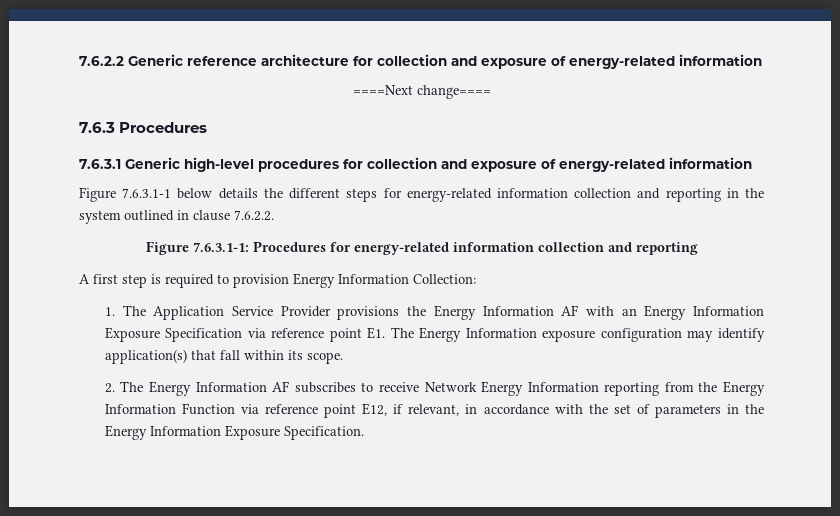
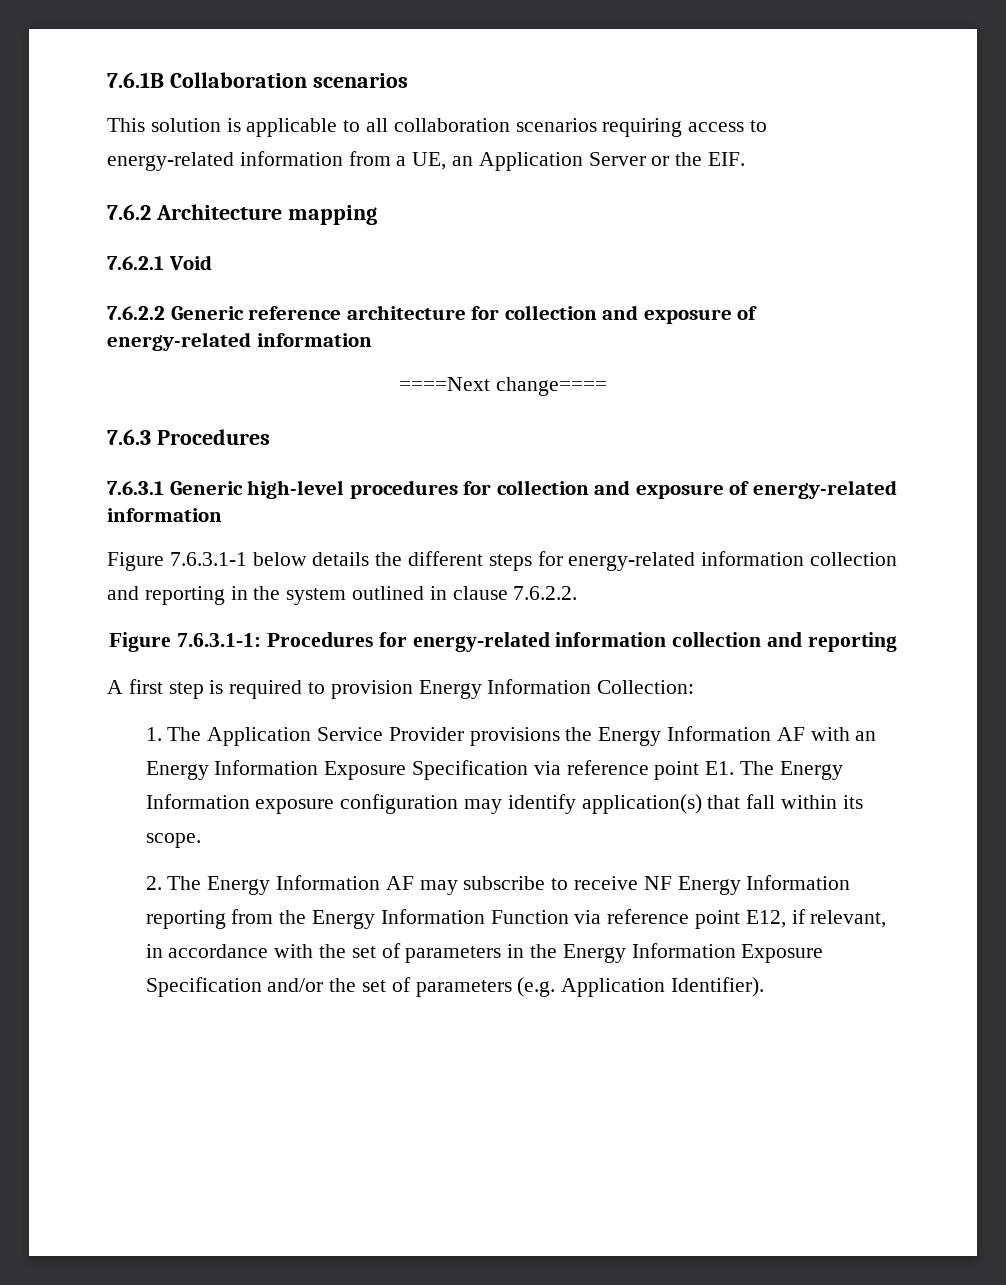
(79, 61) none -> [107,72,408,88] [107,118,768,137] [107,151,746,171] [107,204,377,225] [107,255,212,270] 7.6.1B Collaboration scenarios // This solution is applicable to all collaboration scenarios requiring access to energy-related information from a UE, an Application Server or the EIF. // 7.6.2 Architecture mapping // 7.6.2.1 Void //
[294,382,356,393] subscribes -> [419,876,546,895] may subscribe
[424,382,477,392] Network -> [643,876,672,890] NF
[283,426,364,440] Specification. -> [145,977,765,997] Specification and/or the set of parameters (e.g. Application Identifier).

